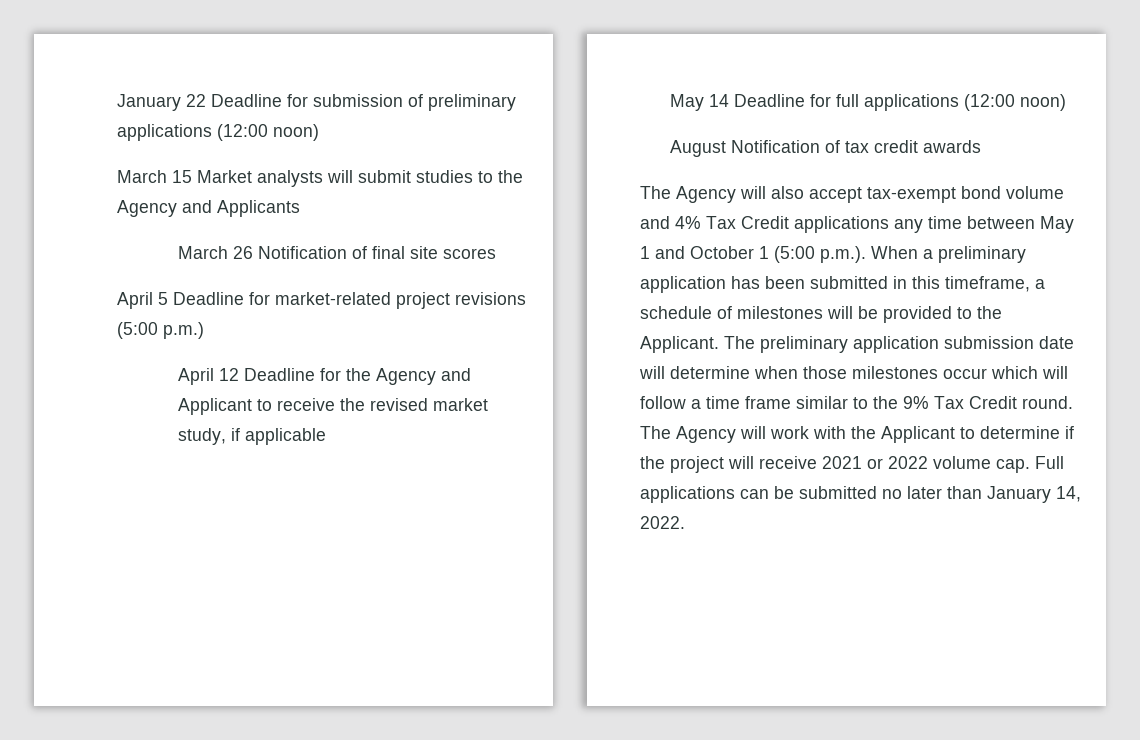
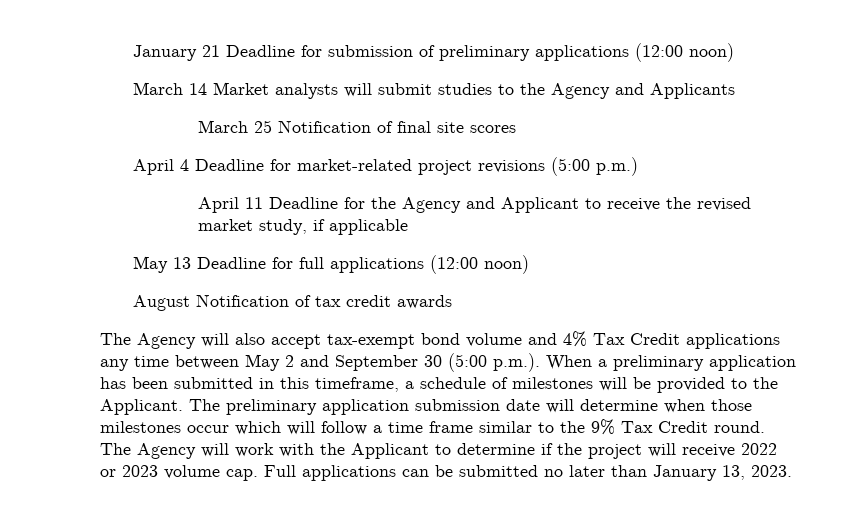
[117,94,207,111] January 22 -> [132,45,220,61] January 21
[172,170,193,183] 15 -> [188,83,207,95] 14
[232,246,253,259] 26 -> [253,120,272,133] 25
[158,292,169,305] 5 -> [179,159,189,171] 4
[218,368,239,381] 12 -> [244,197,263,209] 11
[709,94,730,107] 14 -> [172,257,191,269] 13
[640,246,770,259] 1 and October 1 -> [285,355,443,371] 2 and September 30
[822,456,929,469] 2021 or 2022 -> [741,443,778,455] [100,465,159,477] 2022 or 2023
[1056,486,1082,502] [640,516,686,529] 14, 2022. -> [722,465,793,480] 13, 2023.

